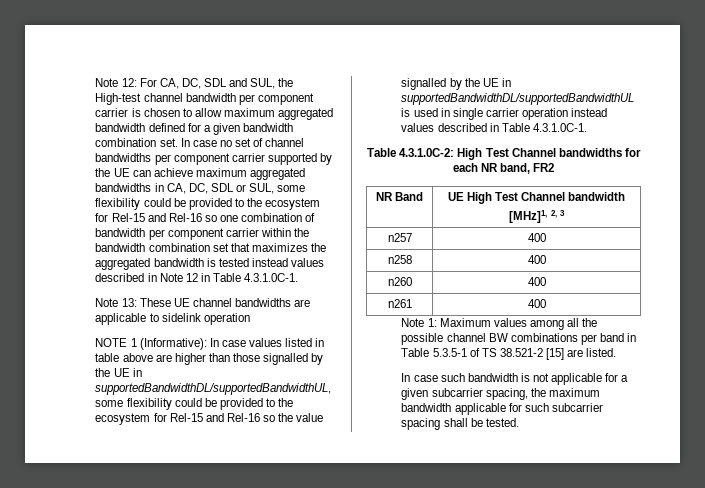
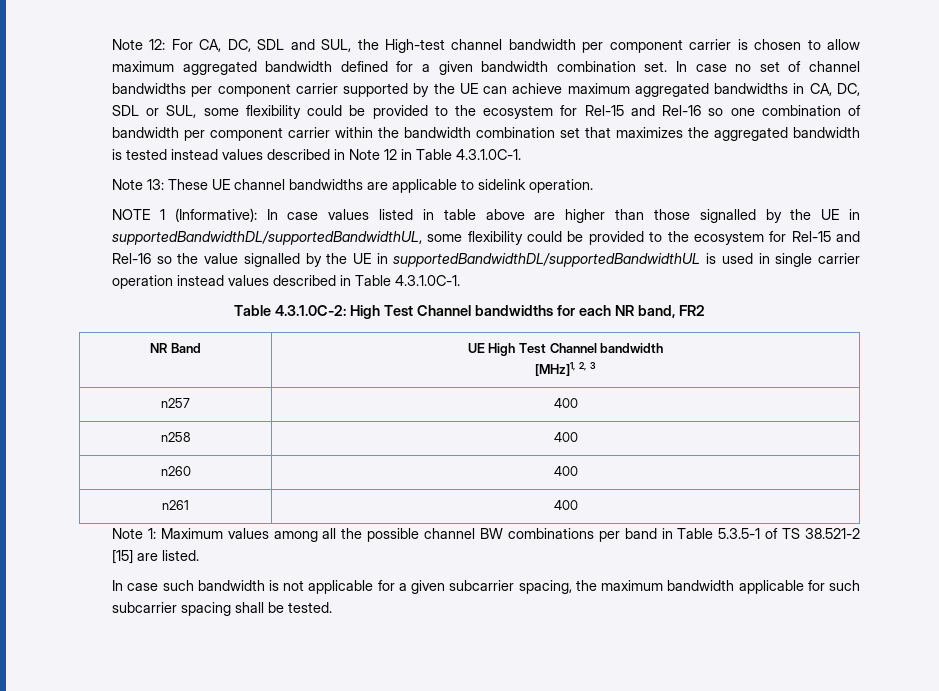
[203,313,250,325] operation -> [529,179,594,193] operation.

